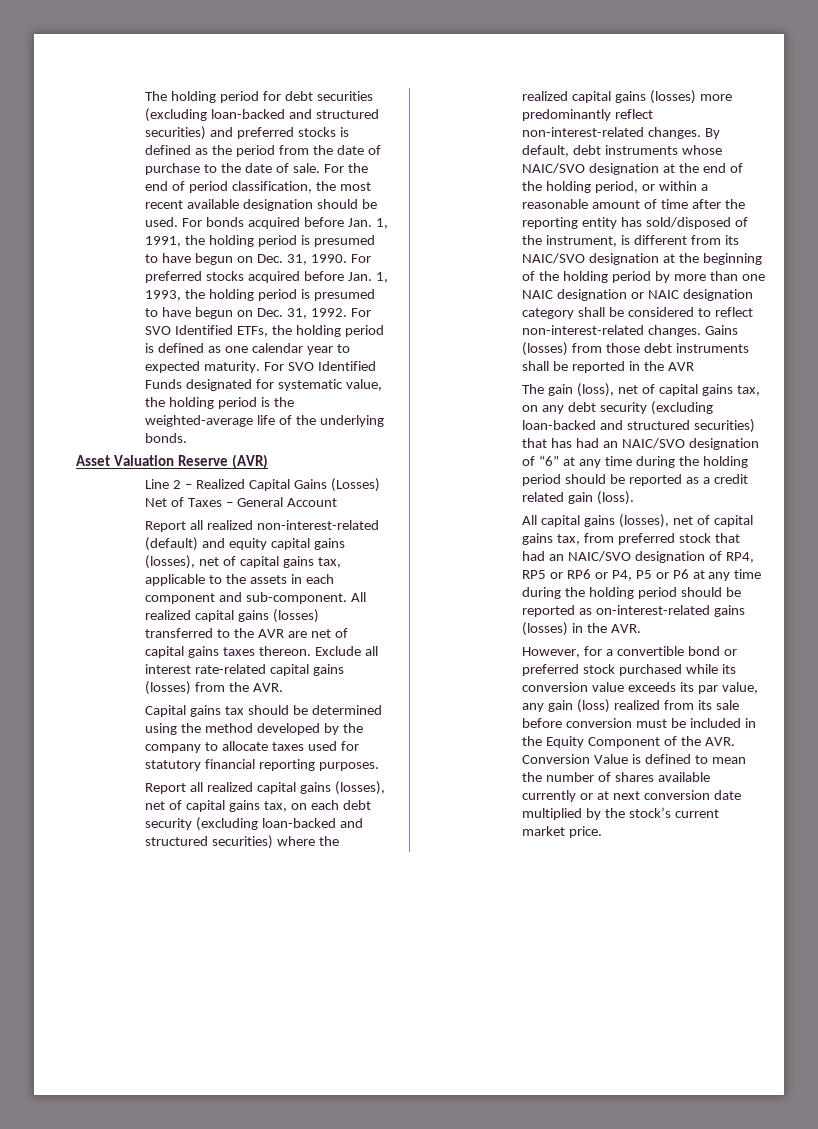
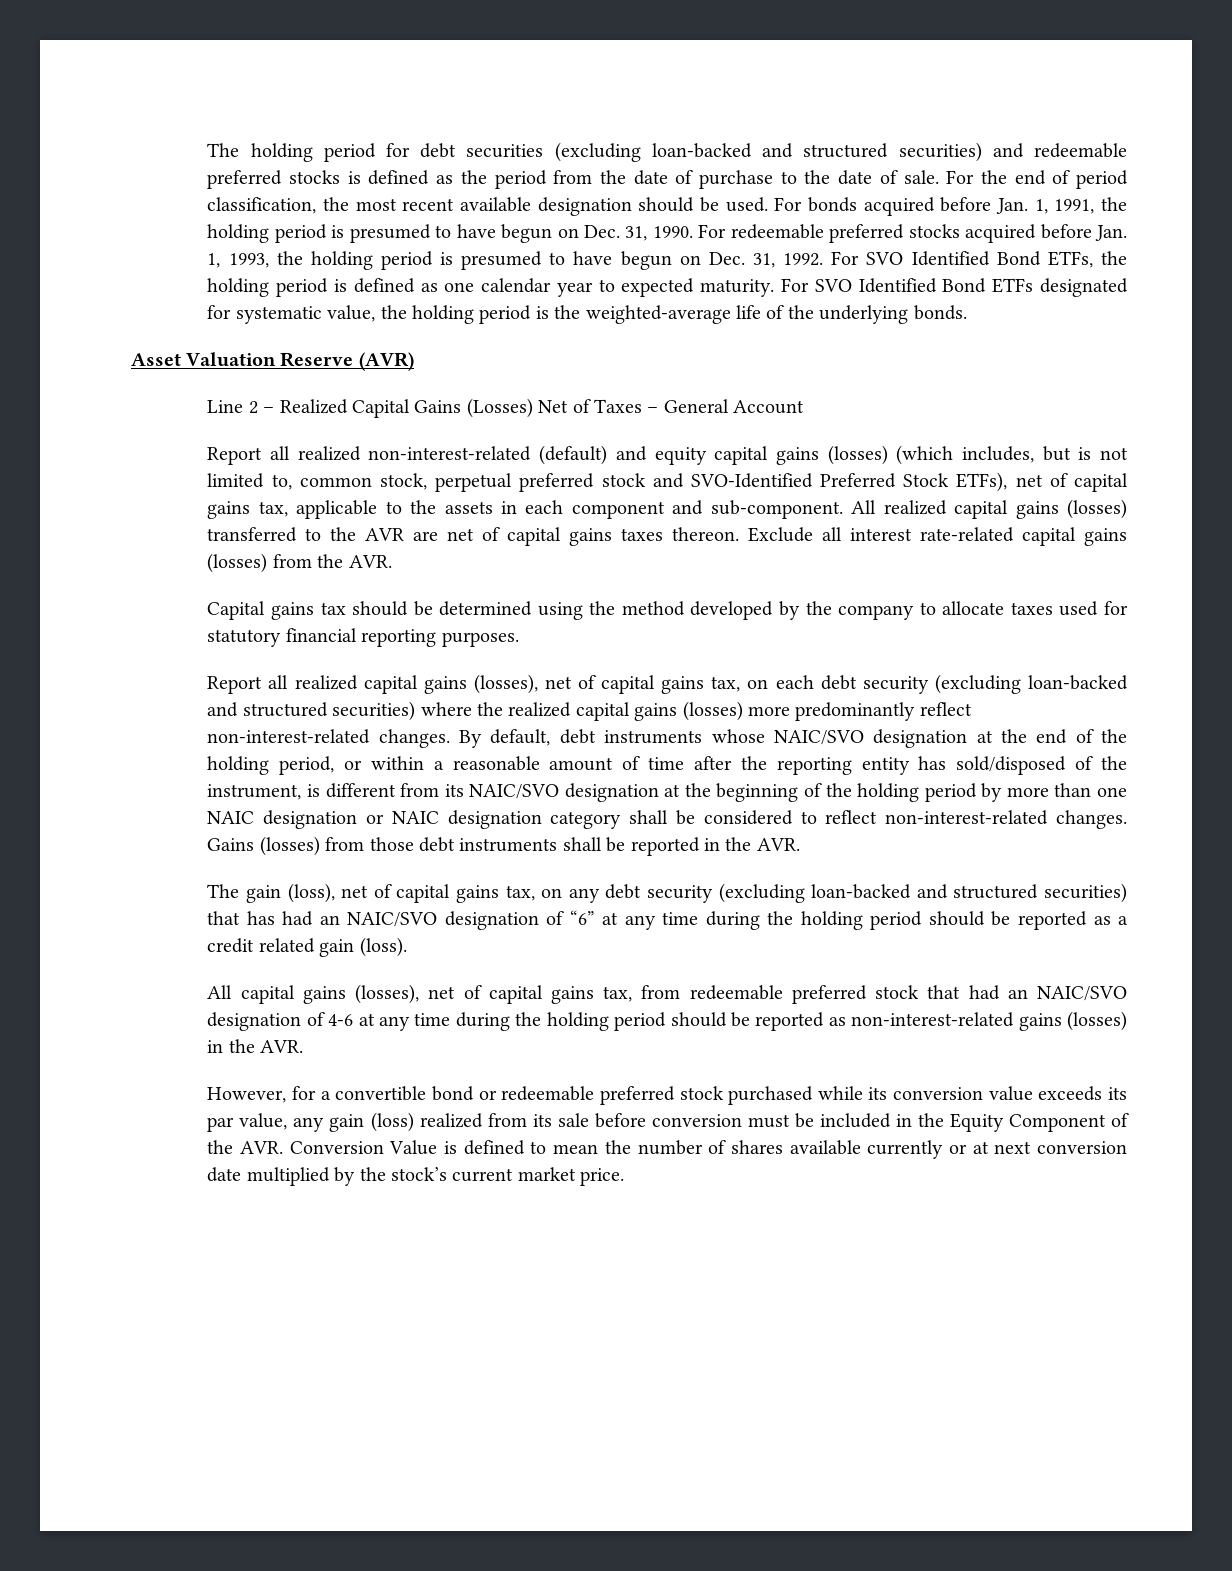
(234, 132) none -> [1033,143,1127,158] redeemable
(371, 258) none -> [730,224,824,239] redeemable
(234, 330) none -> [996,251,1041,266] Bond
[145,379,183,389] Funds -> [942,278,1034,293] Bond ETFs
[145,555,196,569] (losses), -> [827,445,1129,465] [207,472,1008,492] (losses) (which includes, but is not limited to, common stock, perpetual preferred stock and SVO-Identified Preferred Stock ETFs),
[667,362,694,371] AVR -> [756,838,800,851] AVR.
(615, 538) none -> [689,985,783,1000] redeemable
[725,552,754,563] [522,569,689,581] RP4, RP5 or RP6 or P4, P5 or P6 -> [328,1014,354,1026] 4-6
[596,605,711,615] on-interest-related -> [851,1012,1015,1027] non-interest-related
(737, 652) none -> [501,1086,595,1101] redeemable

